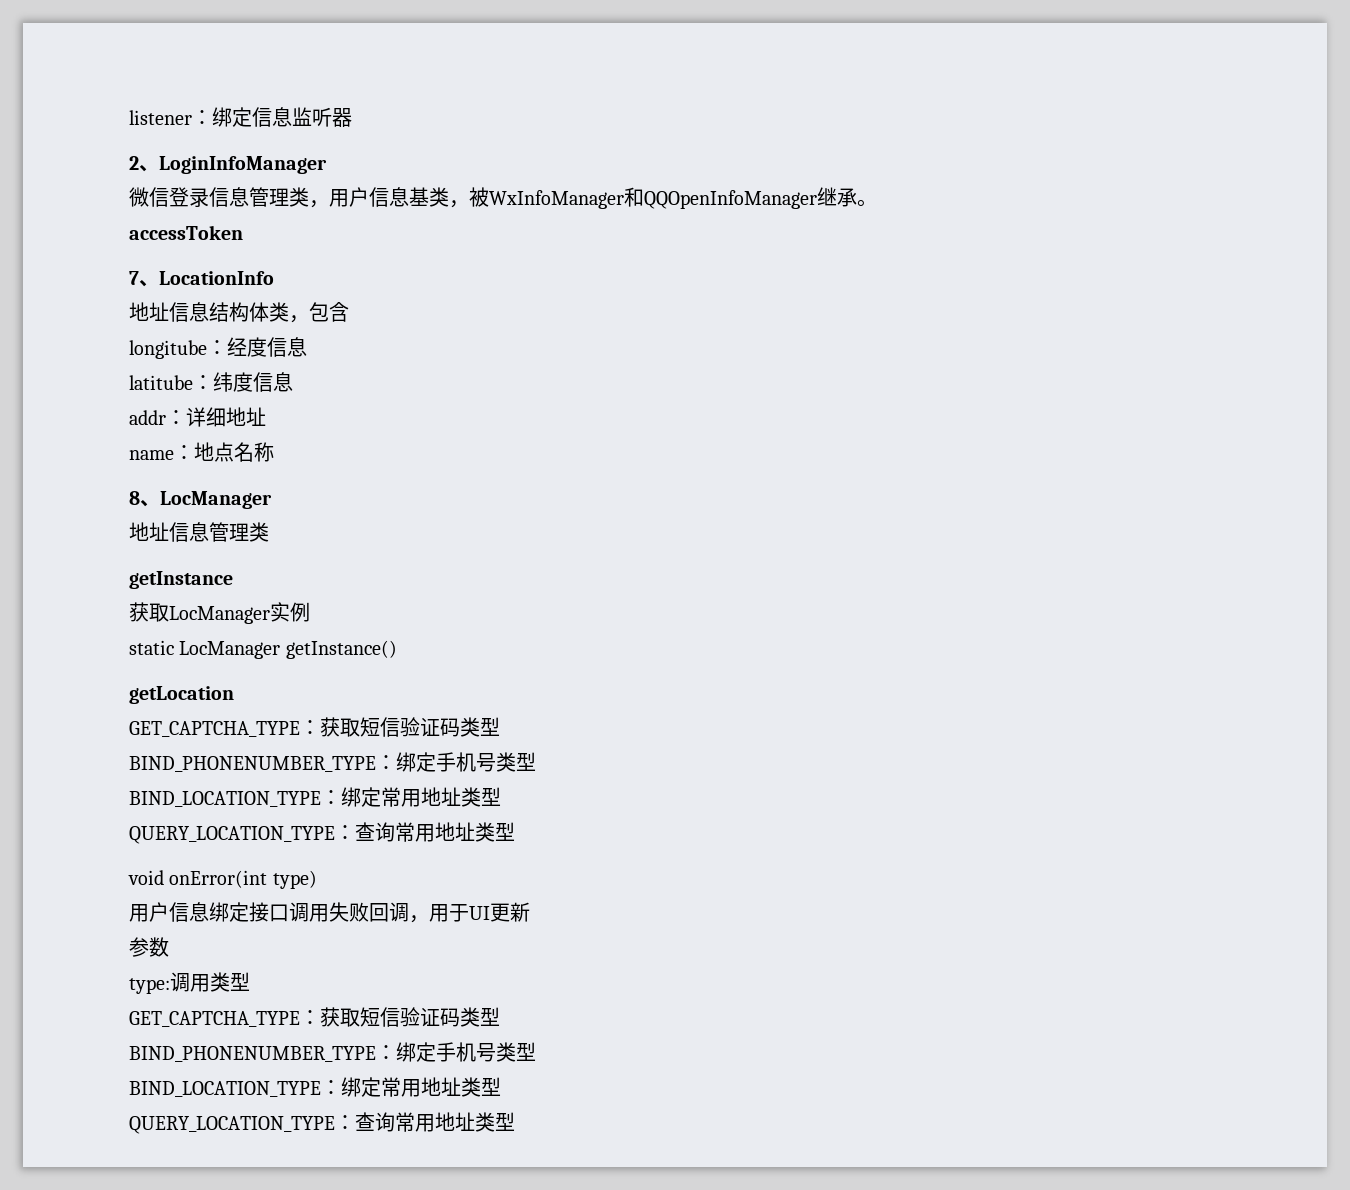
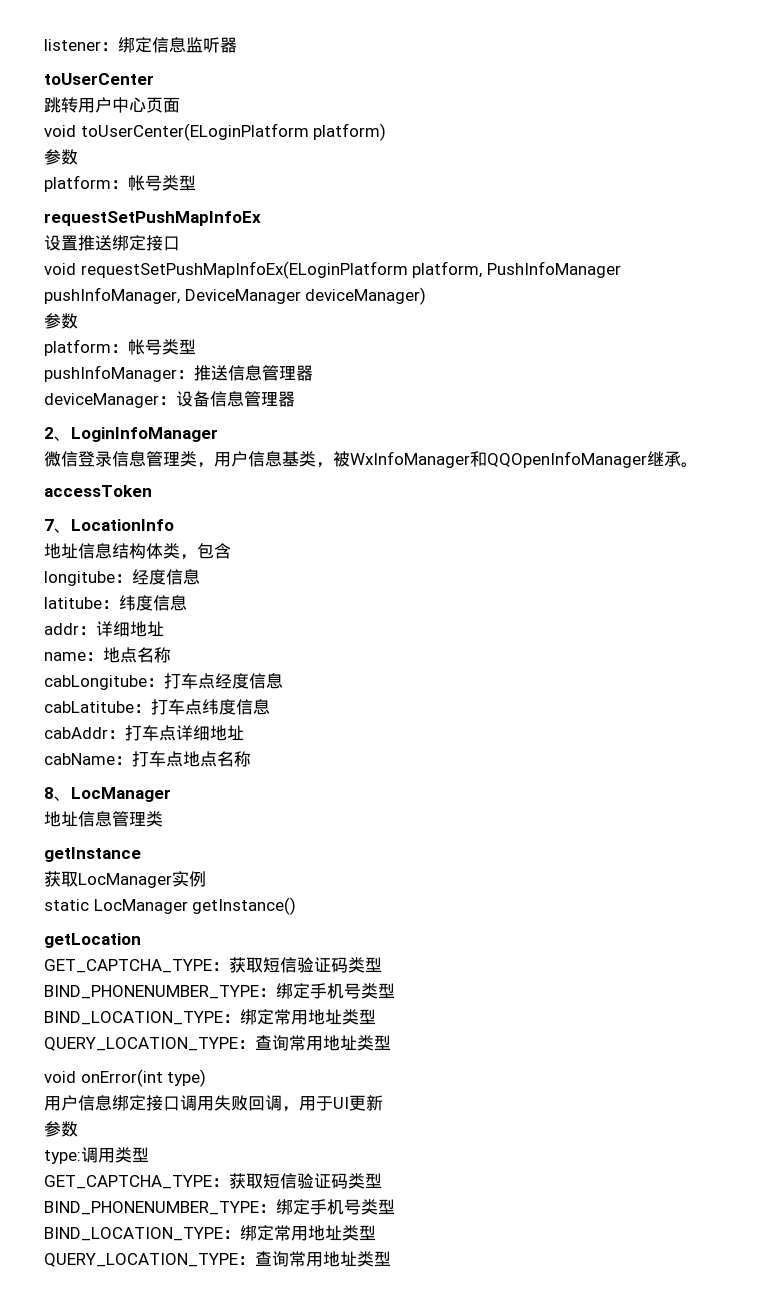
(352, 117) none -> [44,73,154,85] [44,97,180,113] [44,123,387,141] [44,149,78,165] [44,175,196,192] [44,211,261,226] [44,235,180,251] [44,261,621,279] [44,287,427,305] [44,313,78,329] [44,339,196,356] [44,365,313,382] [44,391,295,408] // toUserCenter // 跳转用户中心页面 // void toUserCenter(ELoginPlatform platform) // 参数 // platform：帐号类型 // requestSetPushMapInfoEx // 设置推送绑定接口 // void requestSetPushMapInfoEx(ELoginPlatform platform, PushInfoManager pushInfoManager, DeviceManager deviceManager) // 参数 // platform：帐号类型 // pushInfoManager：推送信息管理器 // deviceManager：设备信息管理器
(274, 452) none -> [44,673,283,690] [44,699,270,715] [44,725,244,741] [44,751,251,767] // cabLongitube：打车点经度信息 // cabLatitube：打车点纬度信息 // cabAddr：打车点详细地址 // cabName：打车点地点名称

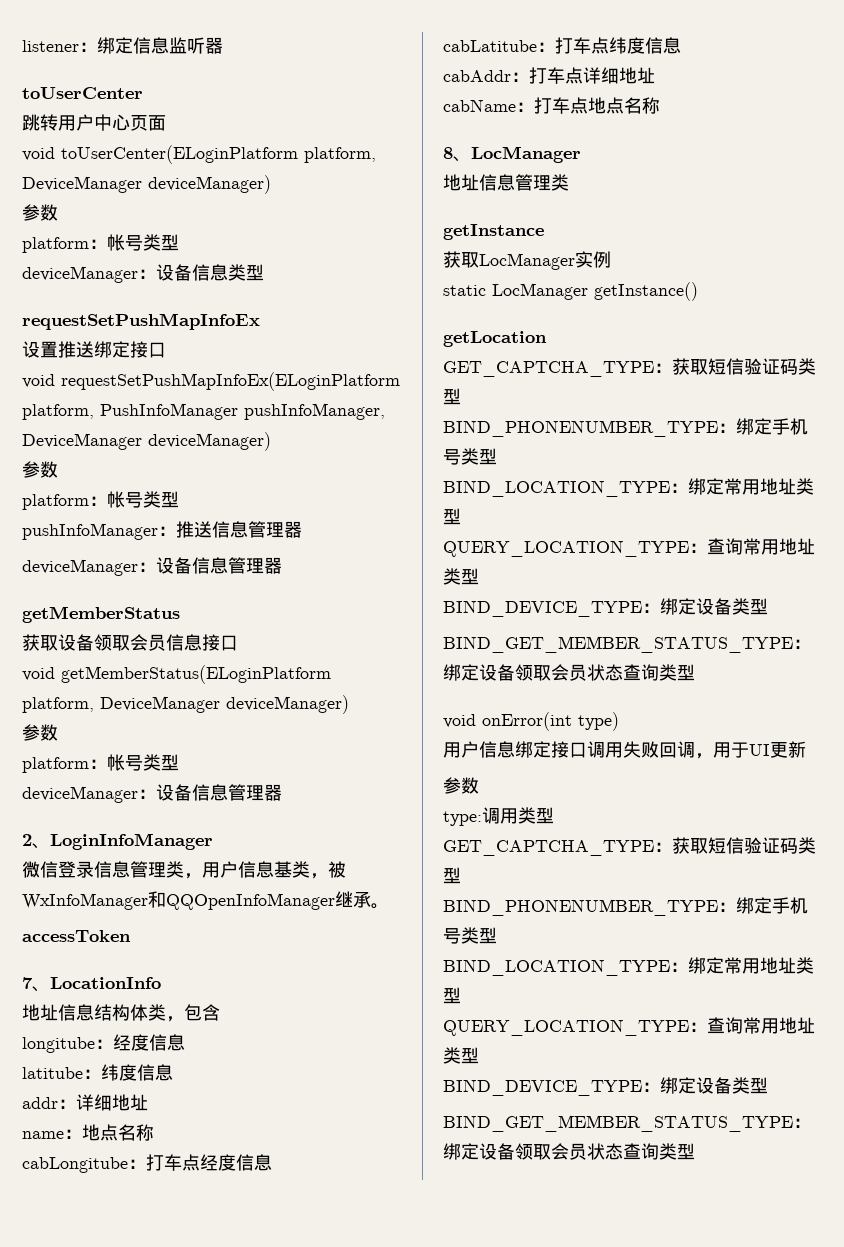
[313,123,387,141] [44,149,78,165] [44,175,196,192] platform) // 参数 // platform：帐号类型 -> [304,147,376,163] [22,175,271,194] [22,204,58,221] [22,234,179,253] [22,264,264,283] platform, DeviceManager deviceManager) // 参数 // platform：帐号类型 // deviceManager：设备信息类型
(295, 399) none -> [22,606,180,623] [22,634,238,651] [22,665,331,684] [22,695,349,714] [22,724,58,741] [22,754,179,773] [22,784,282,803] // getMemberStatus // 获取设备领取会员信息接口 // void getMemberStatus(ELoginPlatform platform, DeviceManager deviceManager) // 参数 // platform：帐号类型 // deviceManager：设备信息管理器
(391, 1043) none -> [443,598,768,617] [443,636,811,653] [443,664,695,681] // BIND_DEVICE_TYPE：绑定设备类型 // BIND_GET_MEMBER_STATUS_TYPE：绑定设备领取会员状态查询类型
(391, 1259) none -> [443,1077,768,1096] [443,1115,811,1132] [443,1143,695,1160] // BIND_DEVICE_TYPE：绑定设备类型 // BIND_GET_MEMBER_STATUS_TYPE：绑定设备领取会员状态查询类型

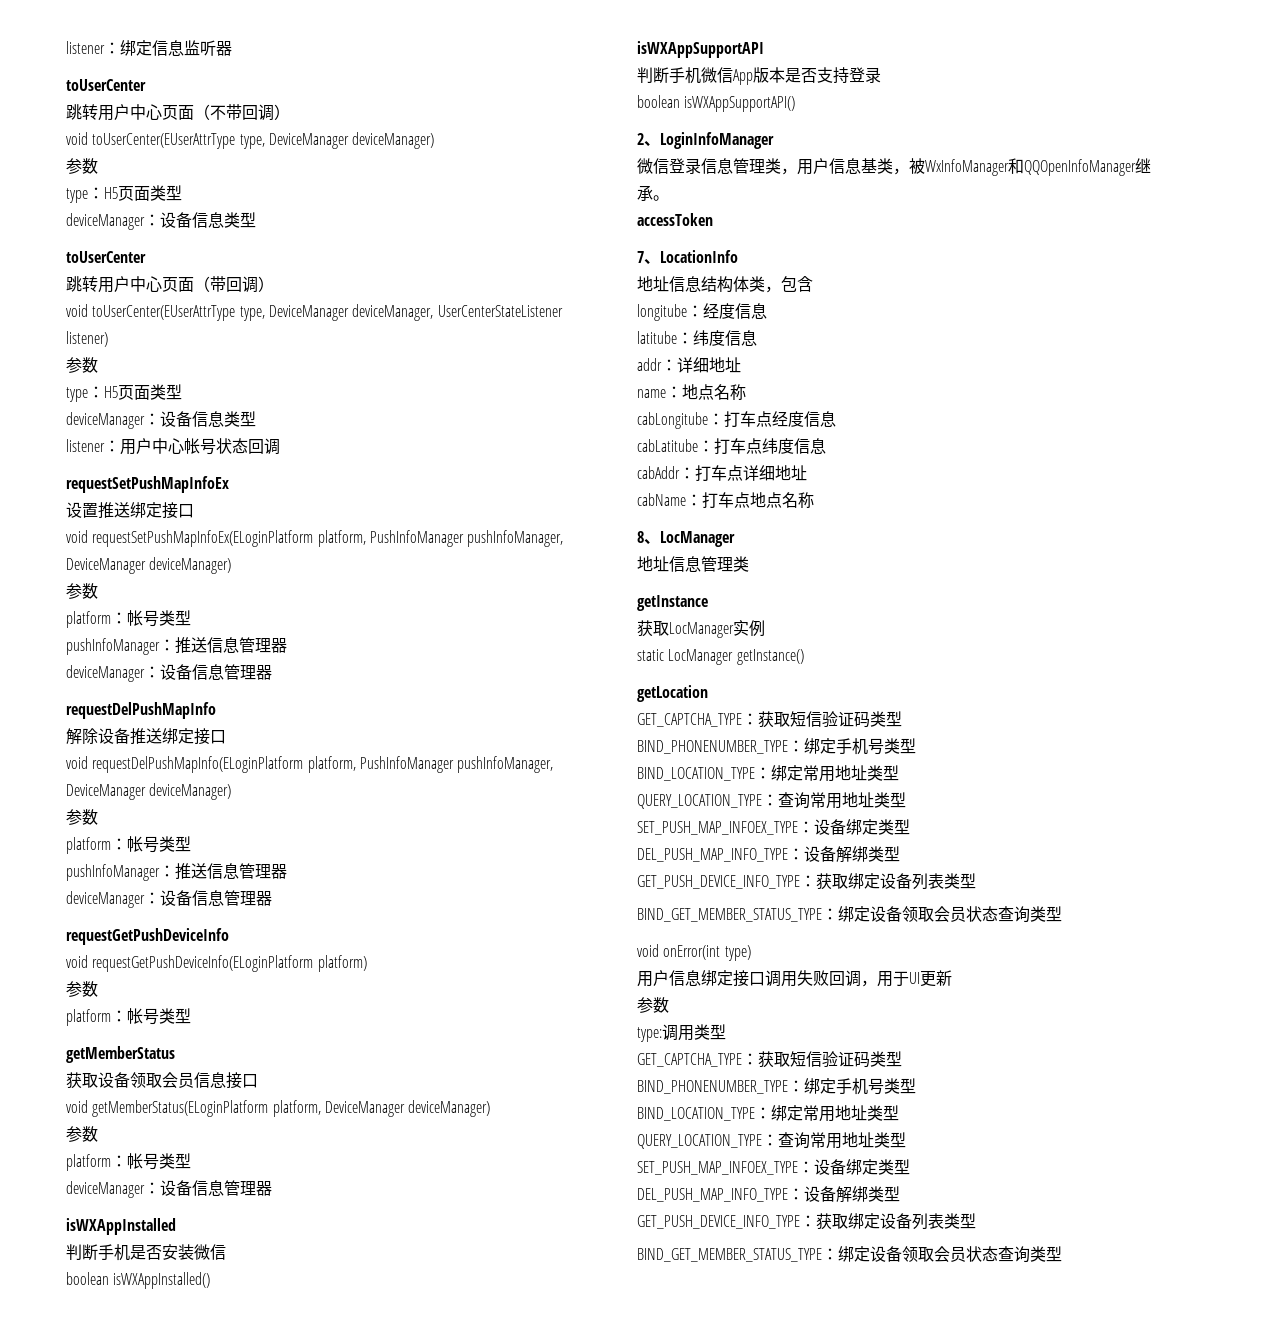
[22,145,376,164] [22,175,271,194] [22,204,58,221] [22,234,179,253] [22,264,264,283] // void toUserCenter(ELoginPlatform platform, DeviceManager deviceManager) // 参数 // platform：帐号类型 // deviceManager：设备信息类型 -> [194,104,290,121] [66,132,435,149] [66,158,98,174] [66,185,182,203] [66,212,256,230] [66,251,146,263] [66,276,274,293] [66,304,563,321] [66,331,108,347] [66,357,98,373] [66,384,182,402] [66,411,256,429] [66,438,280,455] （不带回调） // void toUserCenter(EUserAttrType type, DeviceManager deviceManager) // 参数 // type：H5页面类型 // deviceManager：设备信息类型 // toUserCenter // 跳转用户中心页面（带回调） // void toUserCenter(EUserAttrType type, DeviceManager deviceManager, UserCenterStateListener listener) // 参数 // type：H5页面类型 // deviceManager：设备信息类型 // listener：用户中心帐号状态回调
(282, 565) none -> [66,702,216,719] [66,728,226,745] [66,756,554,773] [66,783,232,800] [66,809,98,825] [66,836,191,854] [66,863,287,881] [66,890,272,908] [66,928,229,945] [66,955,367,972] [66,981,98,997] [66,1008,191,1026] // requestDelPushMapInfo // 解除设备推送绑定接口 // void requestDelPushMapInfo(ELoginPlatform platform, PushInfoManager pushInfoManager, DeviceManager deviceManager) // 参数 // platform：帐号类型 // pushInfoManager：推送信息管理器 // deviceManager：设备信息管理器 // requestGetPushDeviceInfo // void requestGetPushDeviceInfo(ELoginPlatform platform) // 参数 // platform：帐号类型
(282, 792) none -> [66,1218,176,1235] [66,1244,226,1261] [66,1272,211,1289] [637,41,764,58] [637,67,881,85] [637,95,796,112] // isWXAppInstalled // 判断手机是否安装微信 // boolean isWXAppInstalled() // isWXAppSupportAPI // 判断手机微信App版本是否支持登录 // boolean isWXAppSupportAPI()
[443,598,732,617] BIND_DEVICE_TYPE：绑定设备 -> [637,819,910,835] [637,846,900,863] [637,873,944,890] SET_PUSH_MAP_INFOEX_TYPE：设备绑定类型 // DEL_PUSH_MAP_INFO_TYPE：设备解绑类型 // GET_PUSH_DEVICE_INFO_TYPE：获取绑定设备列表
[443,1077,732,1096] BIND_DEVICE_TYPE：绑定设备 -> [637,1159,910,1175] [637,1186,900,1203] [637,1213,944,1230] SET_PUSH_MAP_INFOEX_TYPE：设备绑定类型 // DEL_PUSH_MAP_INFO_TYPE：设备解绑类型 // GET_PUSH_DEVICE_INFO_TYPE：获取绑定设备列表

